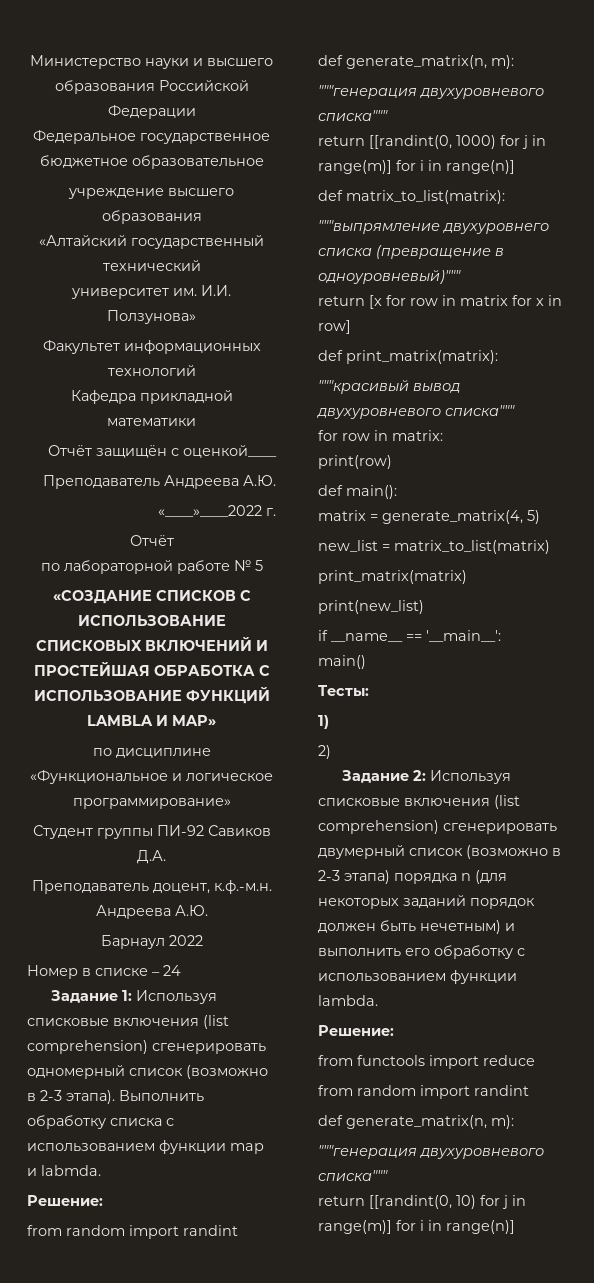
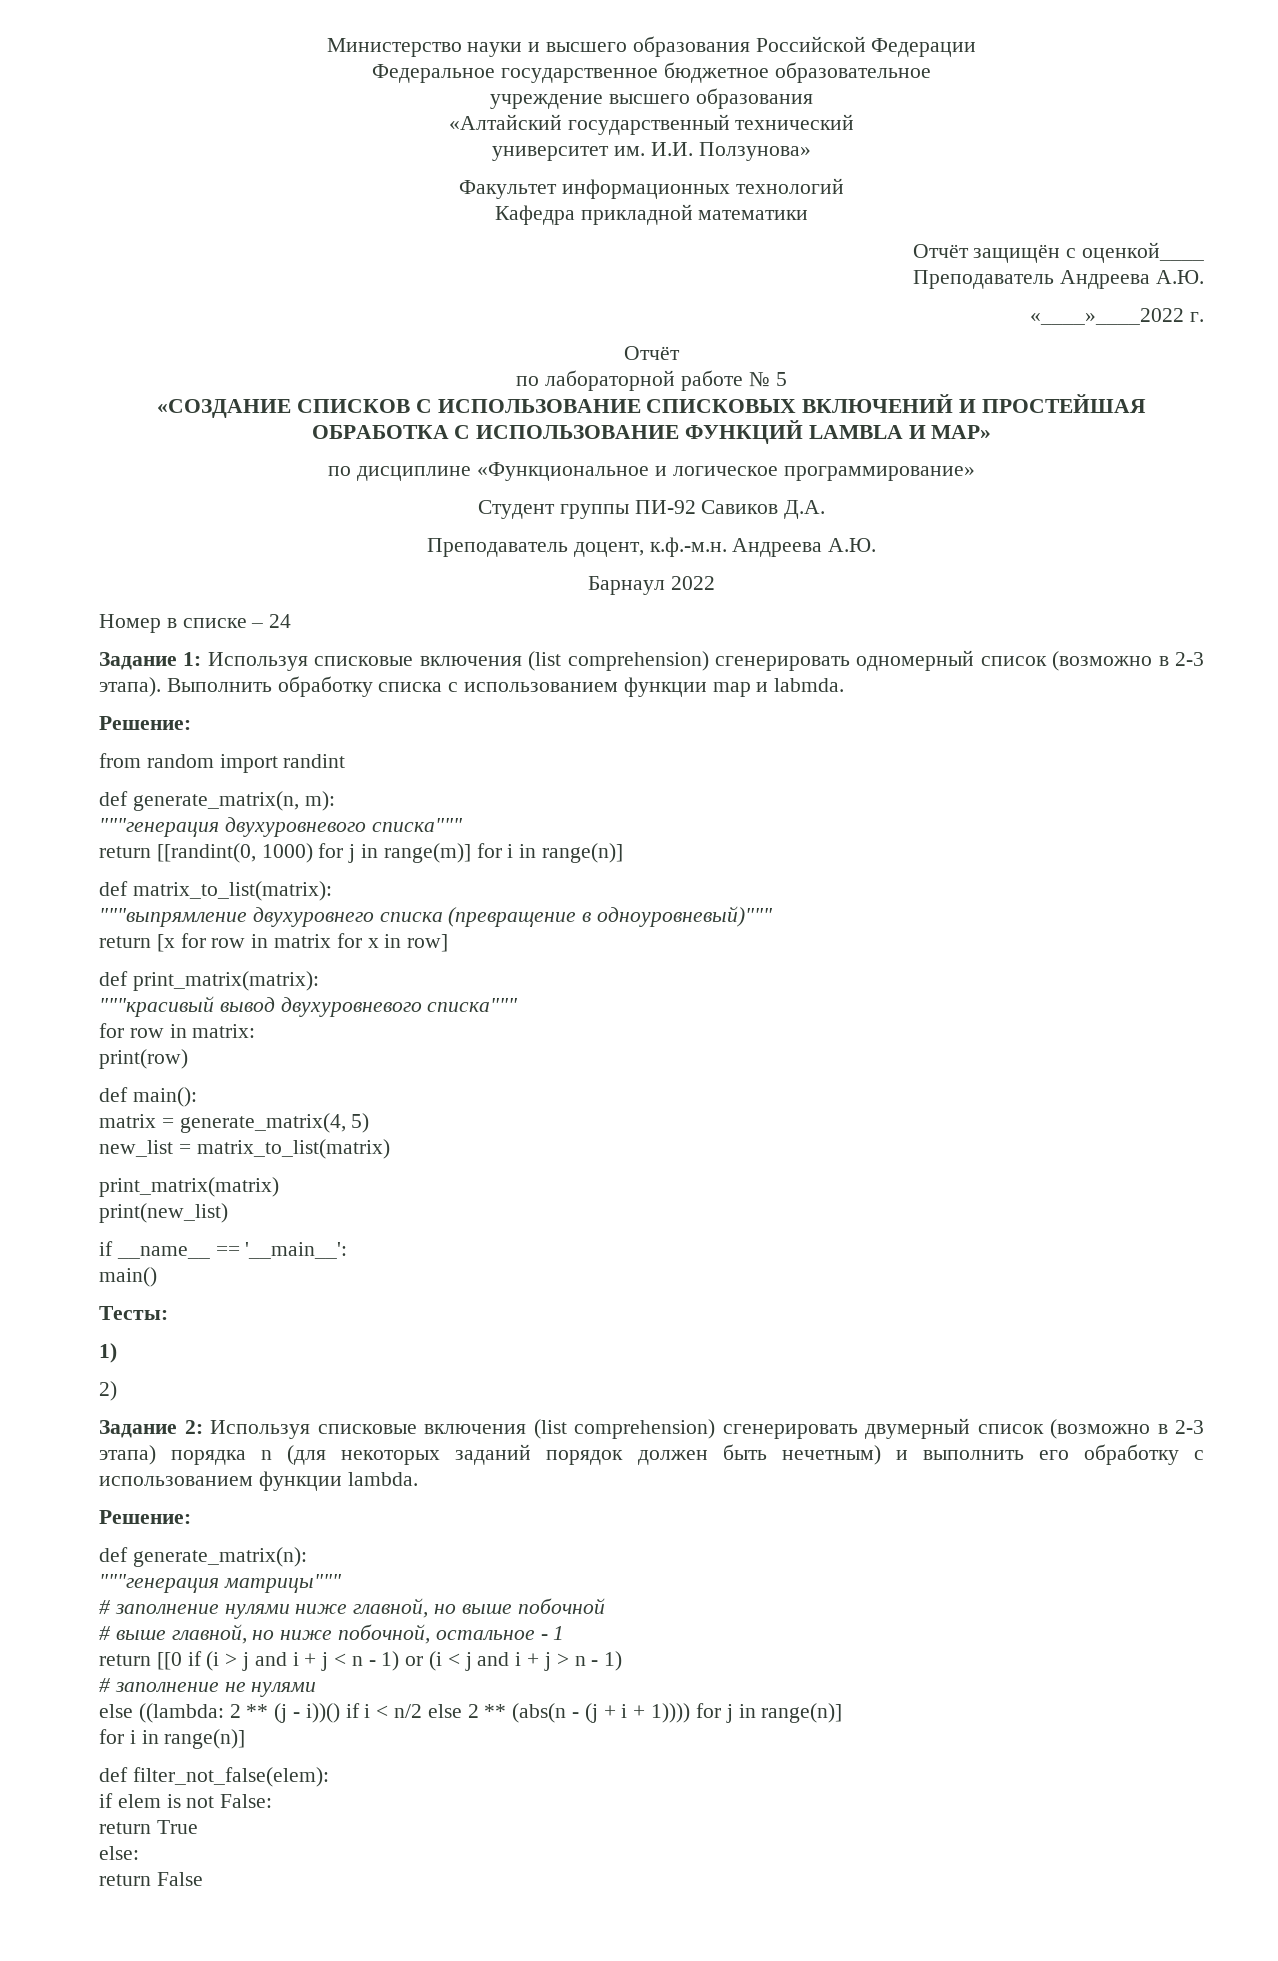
[318,1055,535,1069] [318,1085,529,1099] [318,1115,514,1129] [318,1145,544,1159] [318,1170,388,1181] [318,1195,526,1209] [318,1220,515,1234] // from functools import reduce // from random import randint // def generate_matrix(n, m): // """генерация двухуровневого списка""" // return [[randint(0, 10) for j in range(m)] for i in range(n)] -> [99,1547,307,1567] [99,1574,342,1593] [99,1598,605,1619] [99,1624,565,1644] [99,1651,623,1671] [99,1678,317,1697] [99,1703,843,1723] [99,1729,246,1749] [99,1767,329,1787] [99,1793,273,1808] [99,1820,198,1834] [99,1846,139,1860] [99,1872,203,1886] // def generate_matrix(n): // """генерация матрицы""" // # заполнение нулями ниже главной, но выше побочной // # выше главной, но ниже побочной, остальное - 1 // return [[0 if (i > j and i + j < n - 1) or (i < j and i + j > n - 1) // # заполнение не нулями // else ((lambda: 2 ** (j - i))() if i < n/2 else 2 ** (abs(n - (j + i + 1)))) for j in range(n)] // for i in range(n)] // def filter_not_false(elem): // if elem is not False: // return True // else: // return False

